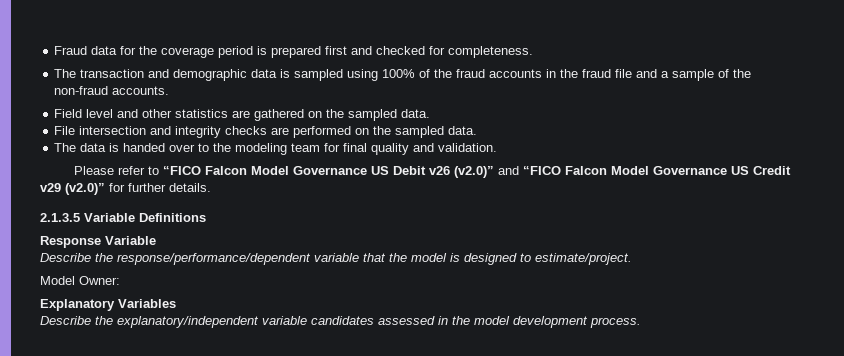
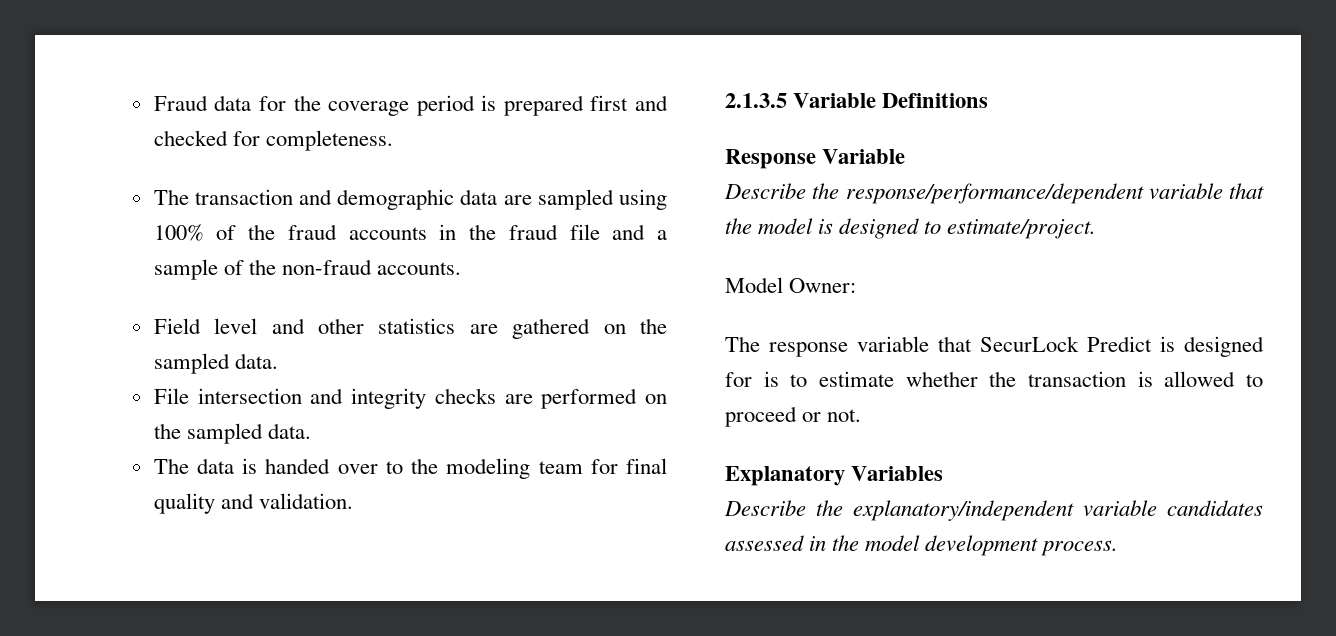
[280,69,291,78] is -> [503,195,532,205] are
[73,166,791,178] [40,183,211,195] // Please refer to “FICO Falcon Model Governance US Debit v26 (v2.0)” and “FICO Falcon Model Governance US Credit v29 (v2.0)” for further details. -> (353, 501) none
(120, 280) none -> [725,336,1264,357] [725,371,1263,387] [725,406,862,427] // The response variable that SecurLock Predict is designed for is to estimate whether the transaction is allowed to proceed or not.

